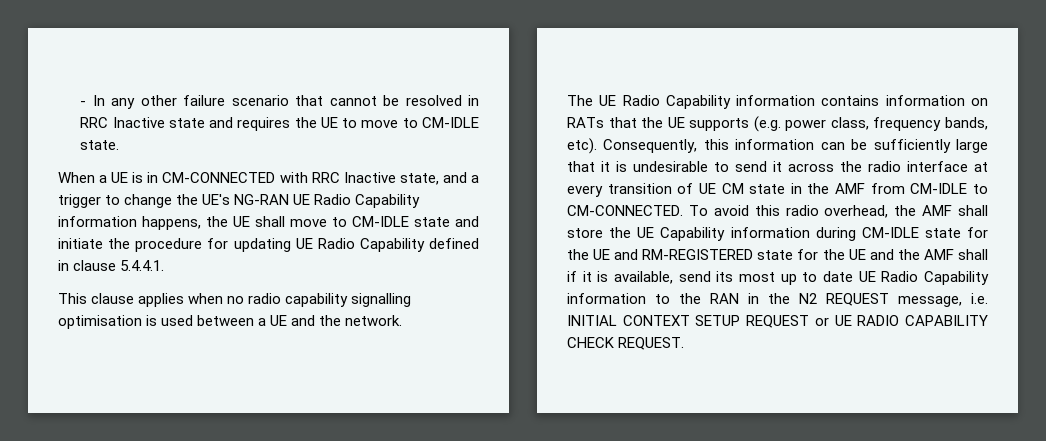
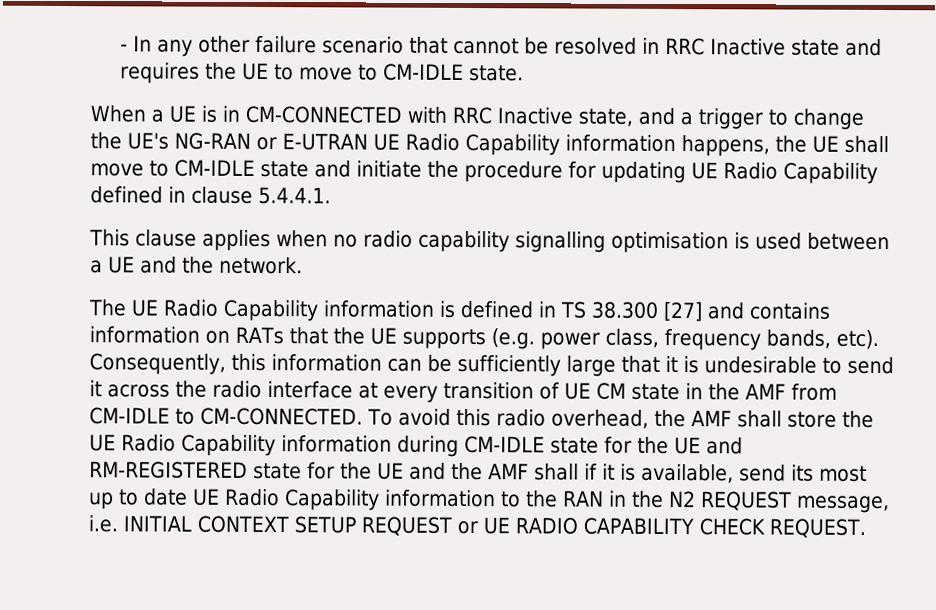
(290, 199) none -> [255,133,368,151] or E-UTRAN
(816, 100) none -> [439,300,745,322] is defined in TS 38.300 [27] and
(655, 232) none -> [121,434,176,452] Radio

